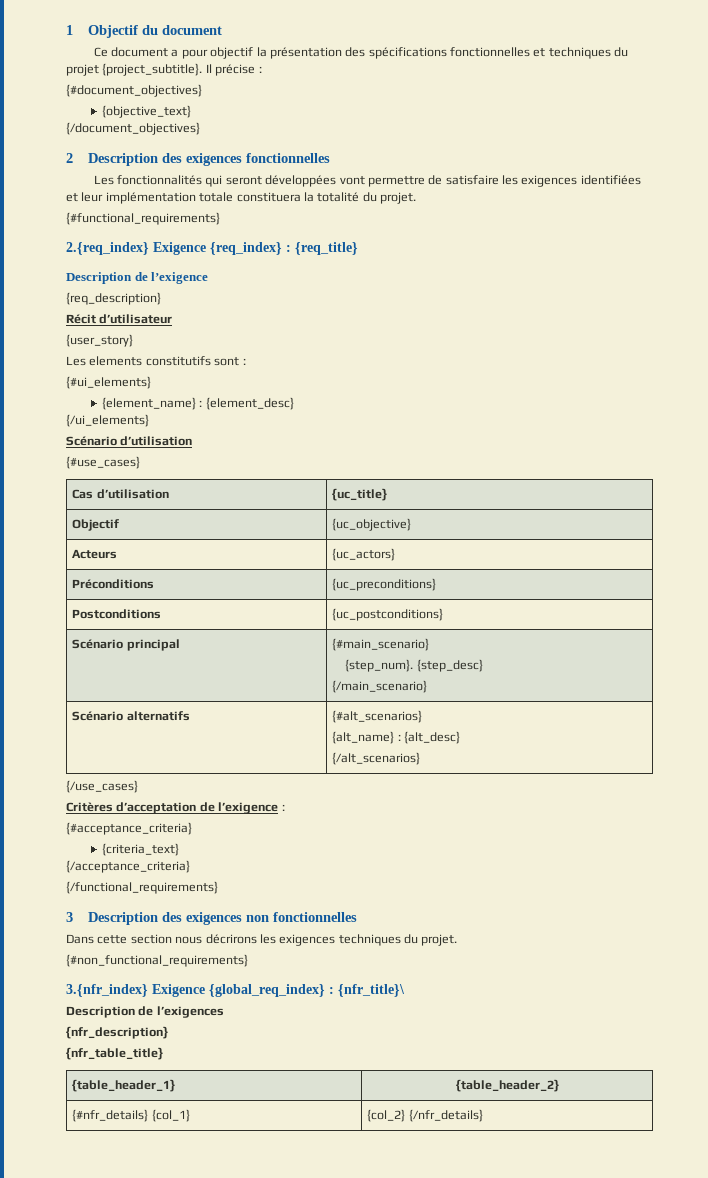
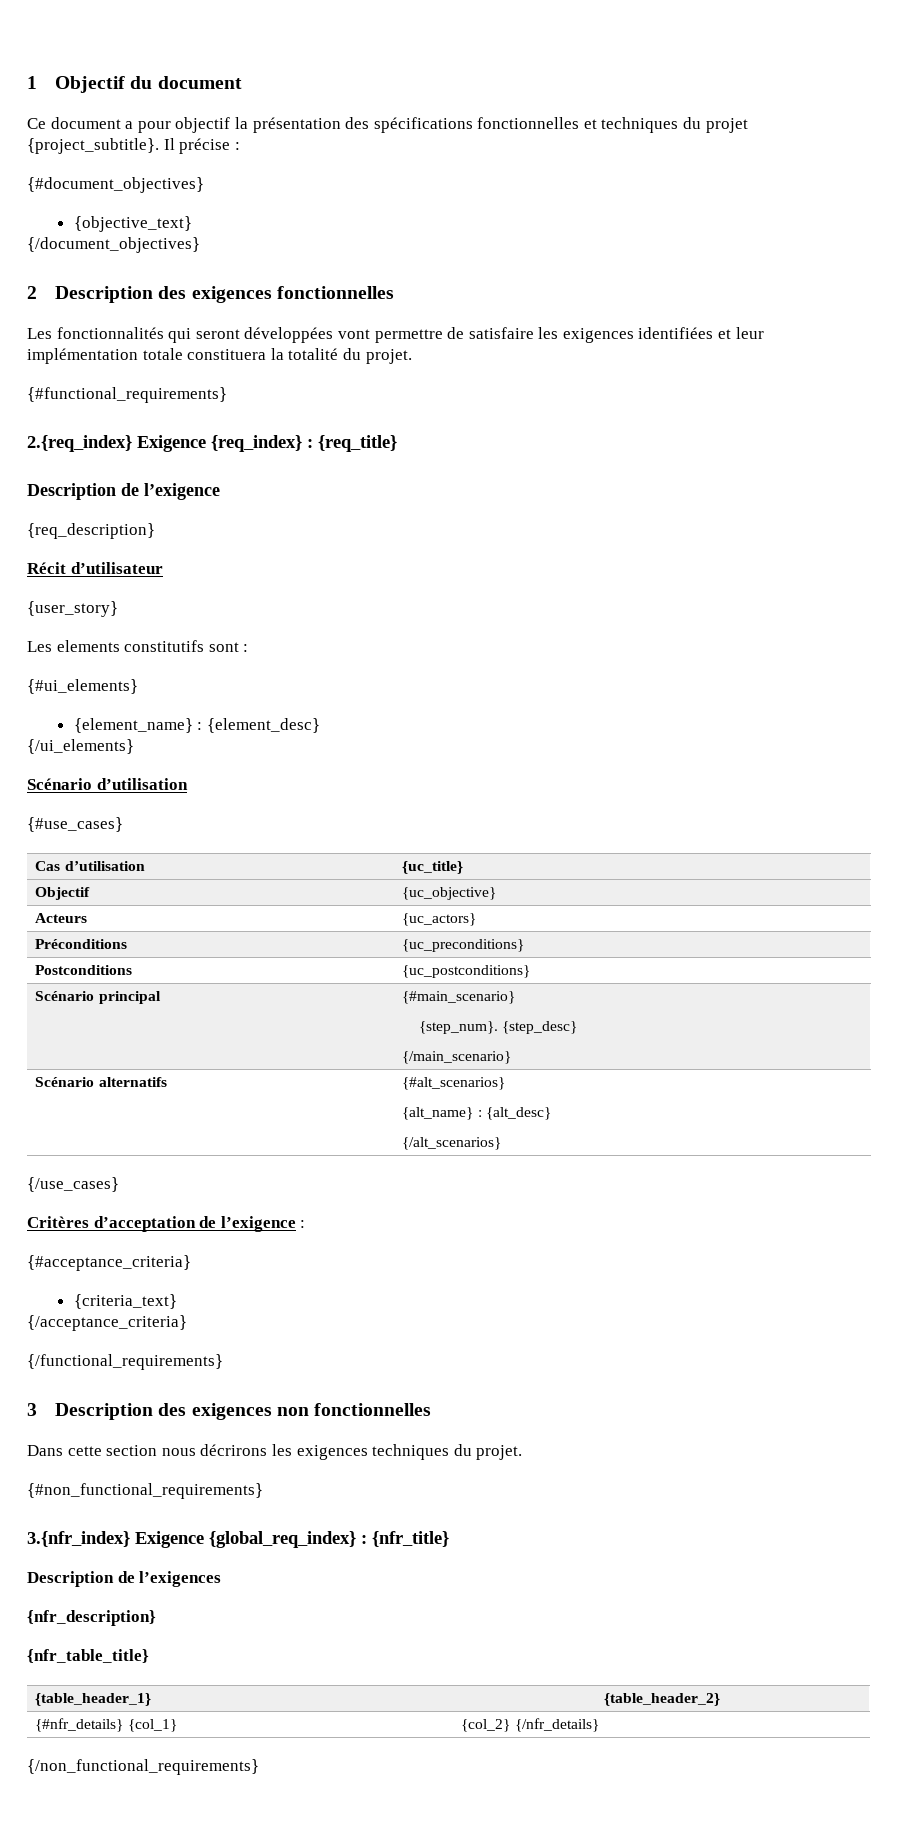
[338,984,405,997] {nfr_title}\ -> [372,1531,449,1547] {nfr_title}
(483, 1115) none -> [27,1759,259,1775] // {/non_functional_requirements}

